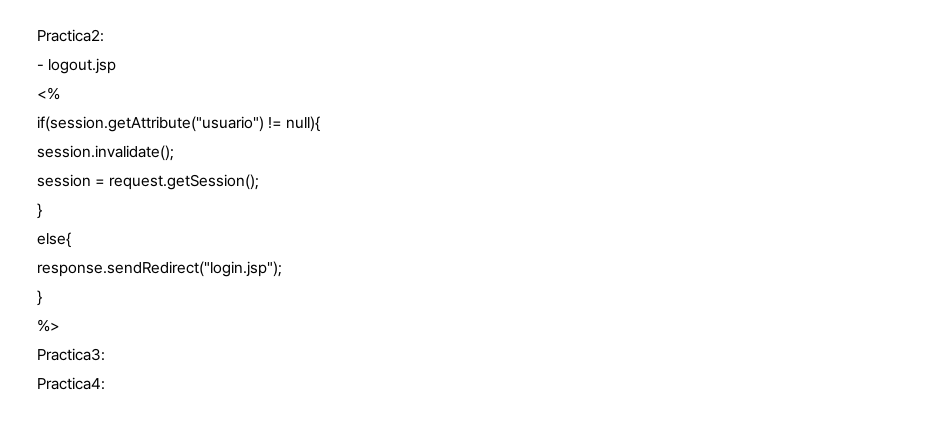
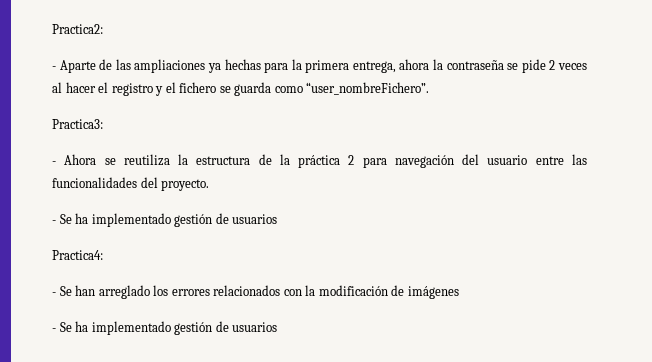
[48,58,117,74] [37,87,60,100] [37,116,321,132] [37,145,174,161] [37,174,260,190] [37,203,42,219] [37,232,71,248] [37,261,282,277] [37,290,42,306] [37,319,60,332] [37,348,105,361] [37,377,105,390] logout.jsp // <% // if(session.getAttribute("usuario") != null){ // session.invalidate(); // session = request.getSession(); // } // else{ // response.sendRedirect("login.jsp"); // } // %> // Practica3: // Practica4: -> [59,59,587,73] [52,82,430,96] [52,119,103,129] [52,154,587,168] [52,177,210,191] [52,213,278,227] [52,250,103,260] [52,285,459,299] [52,321,278,335] Aparte de las ampliaciones ya hechas para la primera entrega, ahora la contraseña se pide 2 veces al hacer el registro y el fichero se guarda como “user_nombreFichero”. // Practica3: // - Ahora se reutiliza la estructura de la práctica 2 para navegación del usuario entre las funcionalidades del proyecto. // - Se ha implementado gestión de usuarios // Practica4: // - Se han arreglado los errores relacionados con la modificación de imágenes // - Se ha implementado gestión de usuarios

